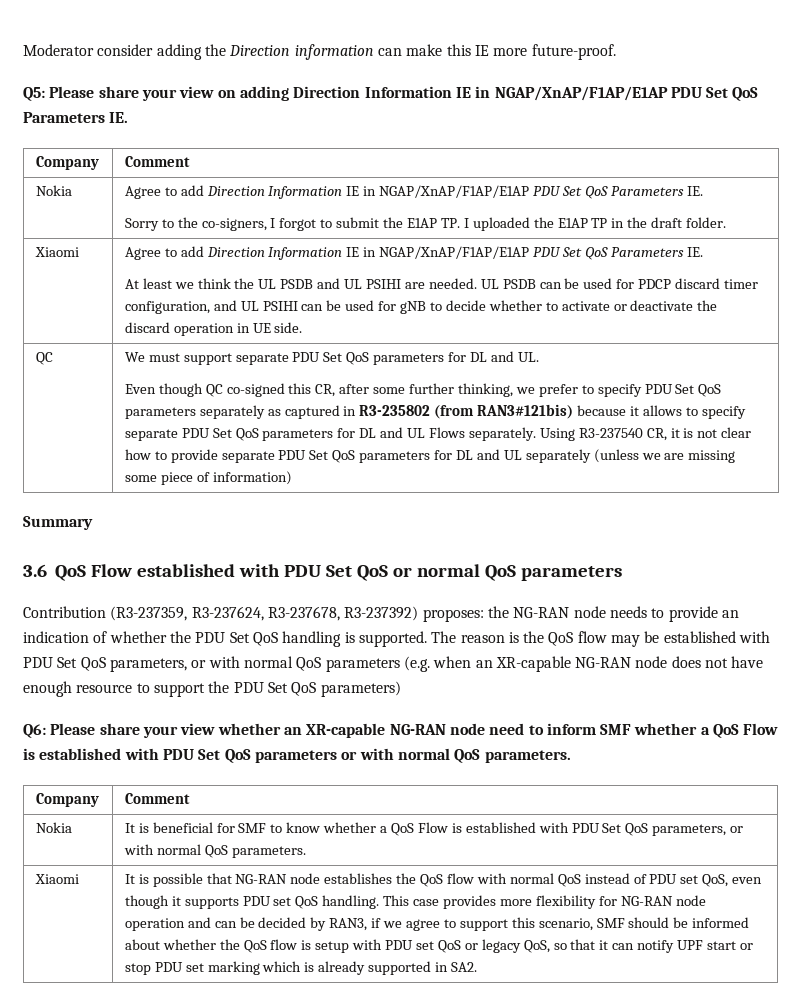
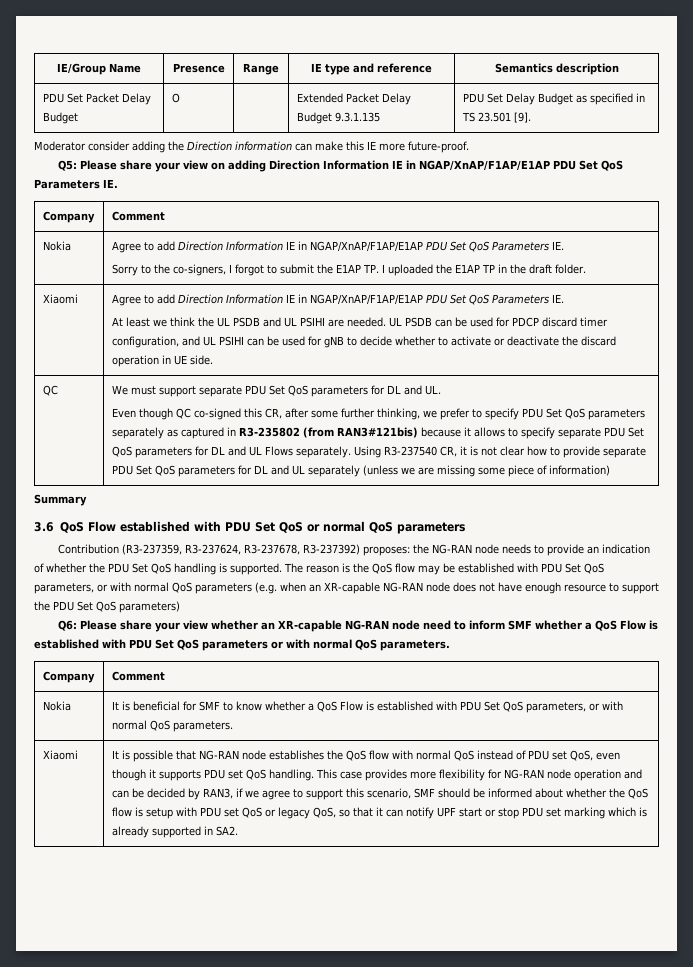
(23, 50) none -> [57,63,141,75] [172,63,225,73] [243,63,279,75] [311,63,432,75] [494,63,619,75] [42,93,151,105] [42,112,78,124] [171,93,180,103] [296,93,411,105] [296,112,380,124] [462,93,645,105] [461,112,531,123] IE/Group Name | Presence | Range | IE type and reference | Semantics description // PDU Set Packet Delay Budget | O | | Extended Packet Delay Budget 9.3.1.135 | PDU Set Delay Budget as specified in TS 23.501 [9]. //

